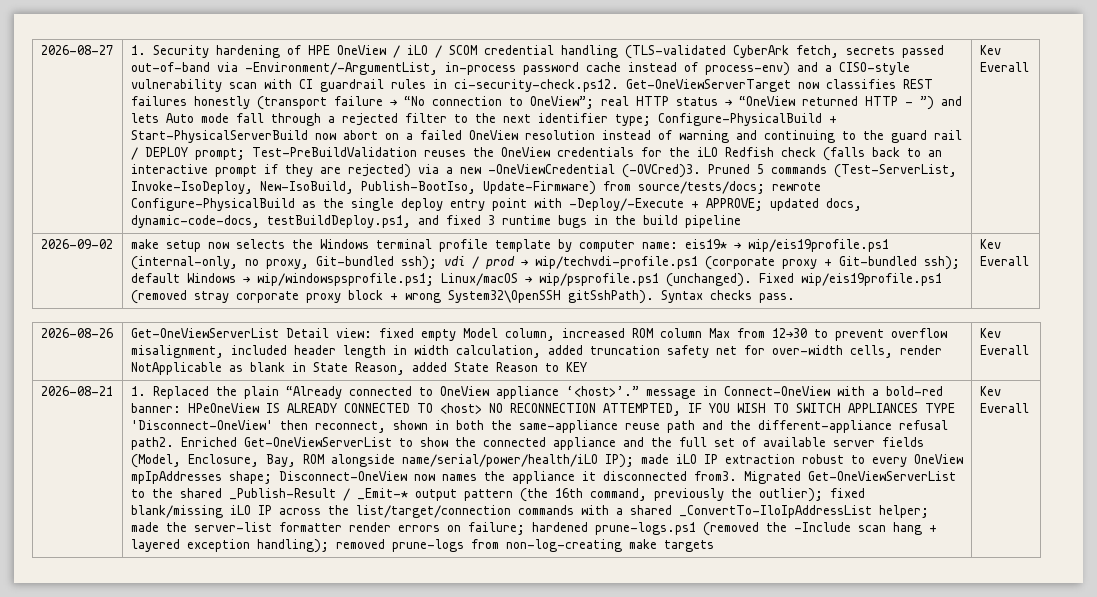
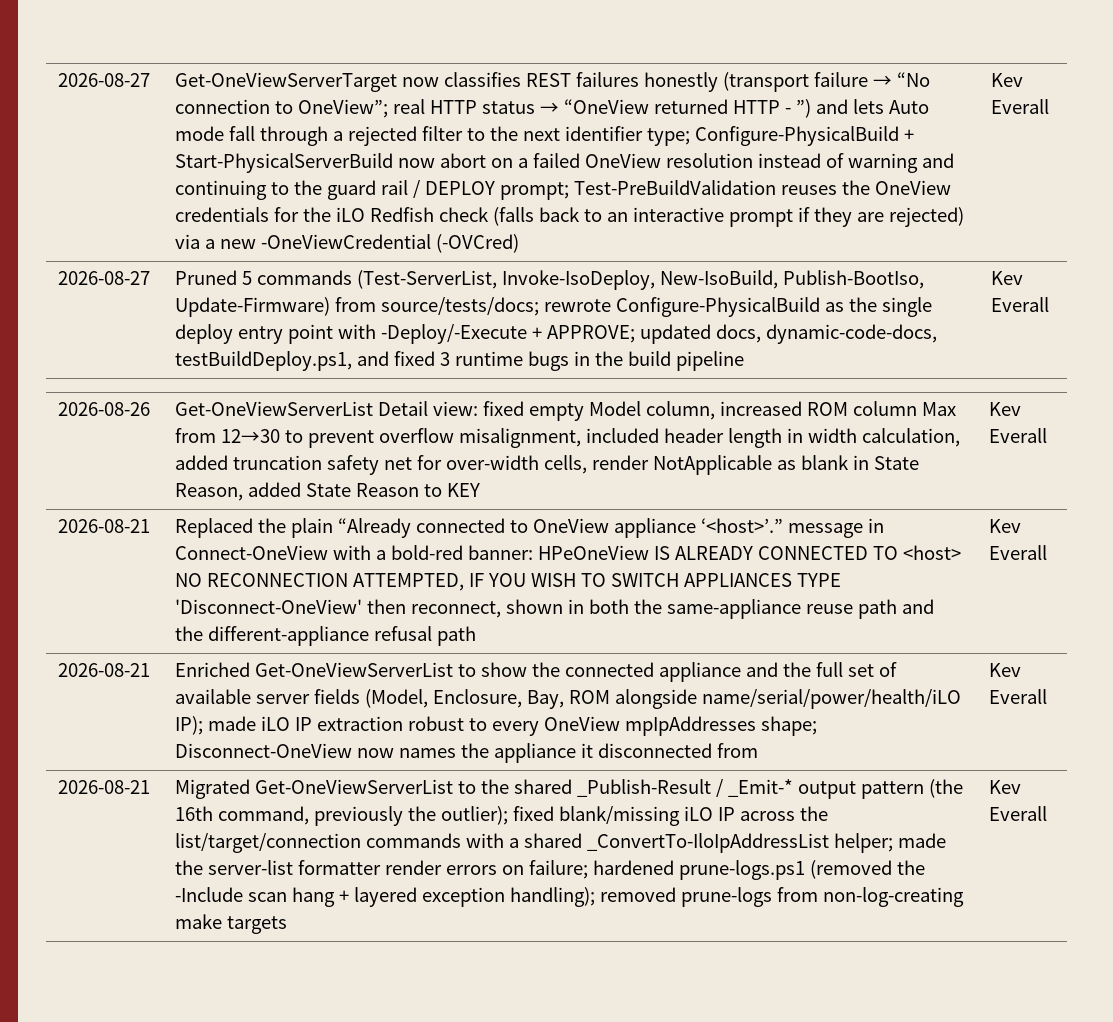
[40,45,113,55] [130,45,944,59] [130,62,910,76] [130,79,619,92] 2026-08-27 | 1. Security hardening of HPE OneView / iLO / SCOM credential handling (TLS-validated CyberArk fetch, secrets passed out-of-band via -Environment/-ArgumentList, in-process password cache instead of process-env) and a CISO-style vulnerability scan with CI guardrail rules in ci-security-check.ps12. -> [58,73,151,87] 2026-08-27 |
[621,164,701,178] (-OVCred)3. -> [436,234,520,253] [991,73,1024,87] [991,99,1050,114] [58,271,151,285] (-OVCred) | Kev Everall // 2026-08-27 |
[40,239,113,249] [130,239,889,252] [130,256,960,270] [130,273,942,287] [130,290,795,304] [979,239,1001,249] [979,256,1029,266] // 2026-09-02 | make setup now selects the Windows terminal profile template by computer name: eis19* → wip/eis19profile.ps1 (internal-only, no proxy, Git-bundled ssh); vdi / prod → wip/techvdi-profile.ps1 (corporate proxy + Git-bundled ssh); default Windows → wip/windowspsprofile.ps1; Linux/macOS → wip/psprofile.ps1 (unchanged). Fixed wip/eis19profile.ps1 (removed stray corporate proxy block + wrong System32\OpenSSH gitSshPath). Syntax checks pass. | Kev Everall -> (1050, 304) none
[130,386,146,396] 1. -> (151, 526) none
[130,437,174,450] path2. -> [437,626,477,646] [989,519,1022,533] [989,545,1048,560] [58,663,151,677] path | Kev Everall // 2026-08-21 |
[693,471,737,481] from3. -> [717,743,759,758] [989,663,1022,677] [989,689,1048,704] [58,780,151,794] from | Kev Everall // 2026-08-21 |

